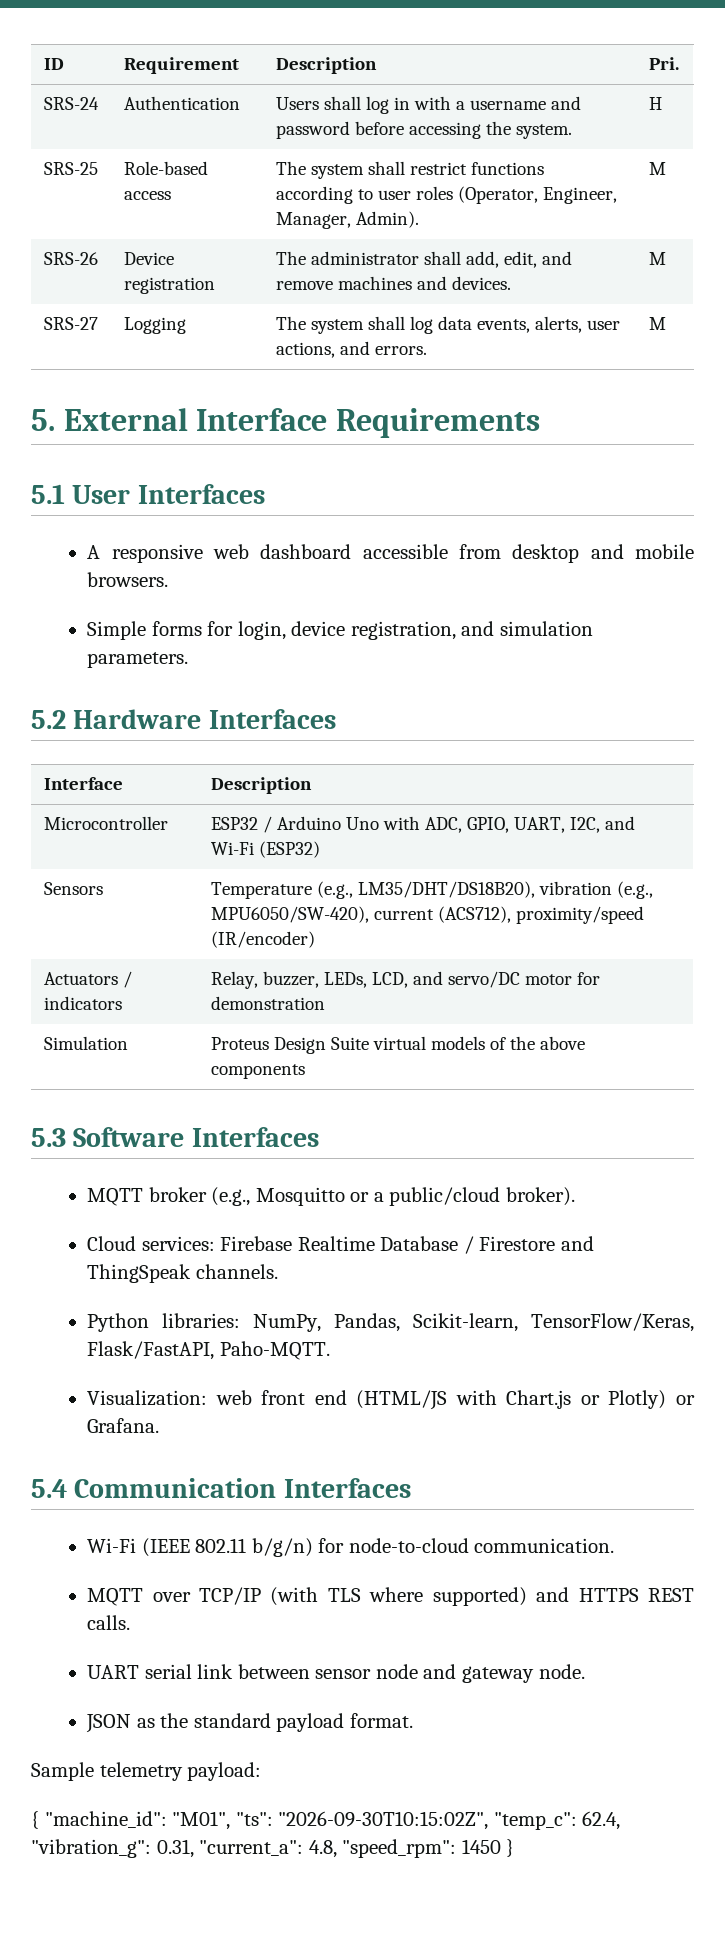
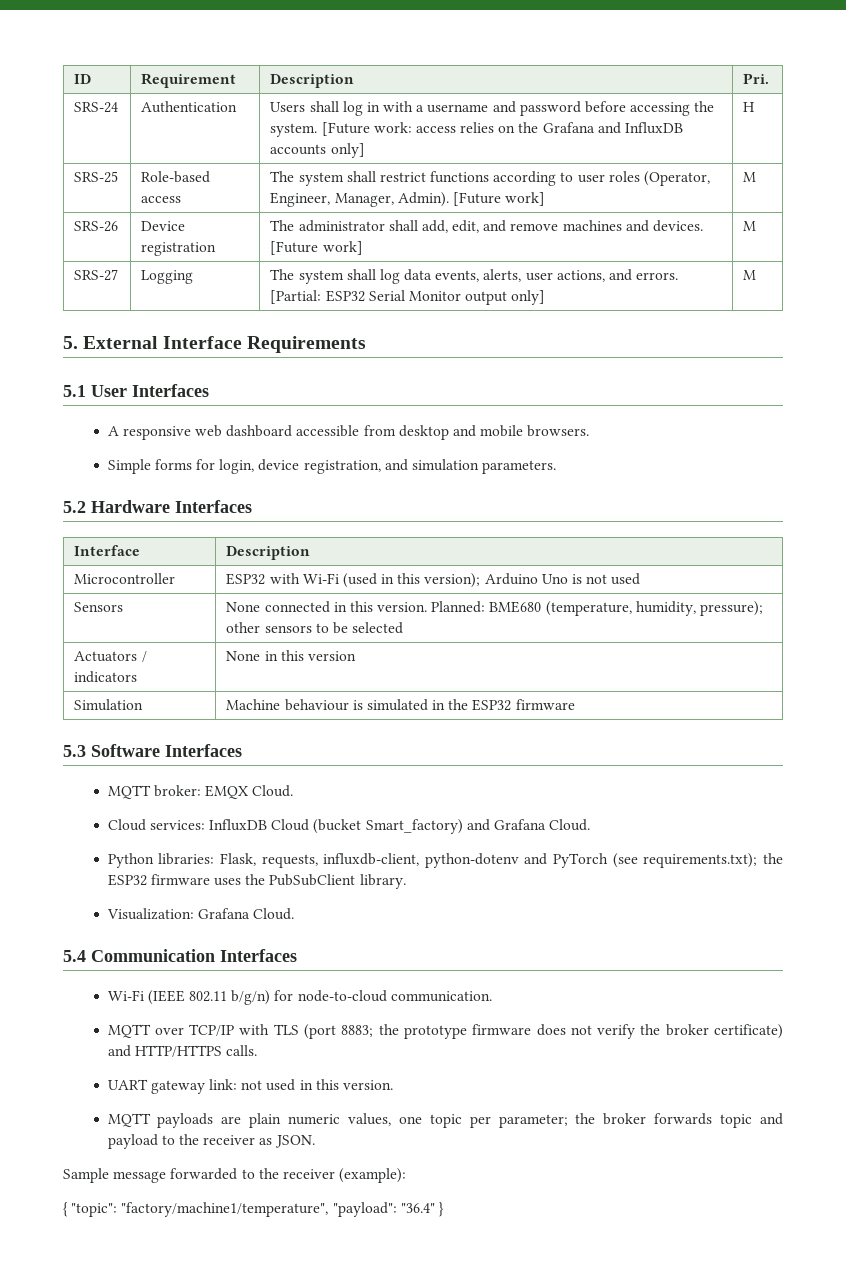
(572, 131) none -> [321,122,684,136] [270,143,365,158] [Future work: access relies on the Grafana and InfluxDB accounts only]
(419, 219) none -> [452,192,546,206] [Future work]
(511, 283) none -> [270,241,363,255] [Future work]
(427, 350) none -> [270,290,546,305] [Partial: ESP32 Serial Monitor output only]
[262,816,635,833] [210,841,320,858] [43,882,103,895] [210,881,653,899] [210,906,644,924] [210,931,315,948] [43,971,132,988] [43,996,122,1010] [210,971,600,989] [210,996,325,1010] [43,1036,128,1050] [210,1036,585,1054] [210,1064,305,1079] [31,1127,319,1147] [87,1187,575,1206] [87,1236,594,1254] [87,1264,278,1283] [87,1313,694,1332] [87,1341,330,1360] [87,1390,696,1410] [87,1418,160,1433] / Arduino Uno with ADC, GPIO, UART, I2C, and Wi-Fi (ESP32) // Sensors | Temperature (e.g., LM35/DHT/DS18B20), vibration (e.g., MPU6050/SW-420), current (ACS712), proximity/speed (IR/encoder) // Actuators / indicators | Relay, buzzer, LEDs, LCD, and servo/DC motor for demonstration // Simulation | Proteus Design Suite virtual models of the above components // 5.3 Software Interfaces // MQTT broker (e.g., Mosquitto or a public/cloud broker). // Cloud services: Firebase Realtime Database / Firestore and ThingSpeak channels. // Python libraries: NumPy, Pandas, Scikit-learn, TensorFlow/Keras, Flask/FastAPI, Paho-MQTT. // Visualization: web front end (HTML/JS with Chart.js or Plotly) or Grafana. -> [269,573,641,588] [74,602,124,612] [226,601,764,616] [226,622,404,634] [74,651,147,662] [74,671,138,683] [226,650,356,661] [74,699,144,711] [226,699,575,711] [63,744,242,757] [107,785,294,799] [107,819,591,834] [107,853,783,868] [107,874,406,889] [106,908,294,920] with Wi-Fi (used in this version); Arduino Uno is not used // Sensors | None connected in this version. Planned: BME680 (temperature, humidity, pressure); other sensors to be selected // Actuators / indicators | None in this version // Simulation | Machine behaviour is simulated in the ESP32 firmware // 5.3 Software Interfaces // MQTT broker: EMQX Cloud. // Cloud services: InfluxDB Cloud (bucket Smart_factory) and Grafana Cloud. // Python libraries: Flask, requests, influxdb-client, python-dotenv and PyTorch (see requirements.txt); the ESP32 firmware uses the PubSubClient library. // Visualization: Grafana Cloud.
[270,1587,694,1606] [87,1615,131,1630] [87,1664,585,1683] [86,1713,413,1733] [31,1762,262,1781] [31,1811,621,1830] [31,1839,501,1858] (with TLS where supported) and HTTPS REST calls. // UART serial link between sensor node and gateway node. // JSON as the standard payload format. // Sample telemetry payload: // { "machine_id": "M01", "ts": "2026-09-30T10:15:02Z", "temp_c": 62.4, "vibration_g": 0.31, "current_a": 4.8, "speed_rpm": 1450 -> [239,1024,783,1039] [107,1045,257,1057] [107,1079,393,1094] [107,1113,783,1128] [107,1134,315,1149] [63,1168,407,1183] [63,1202,435,1217] with TLS (port 8883; the prototype firmware does not verify the broker certificate) and HTTP/HTTPS calls. // UART gateway link: not used in this version. // MQTT payloads are plain numeric values, one topic per parameter; the broker forwards topic and payload to the receiver as JSON. // Sample message forwarded to the receiver (example): // { "topic": "factory/machine1/temperature", "payload": "36.4"

